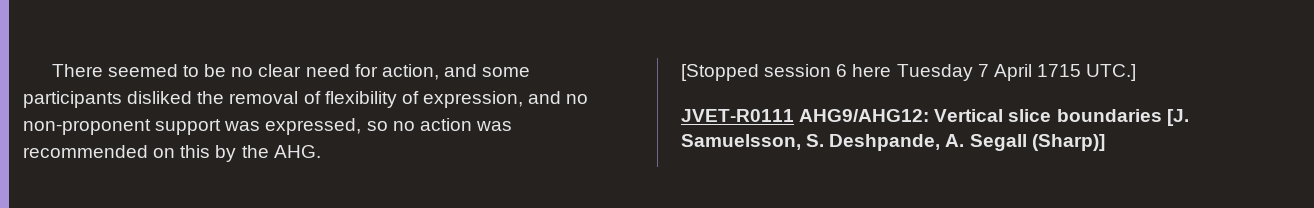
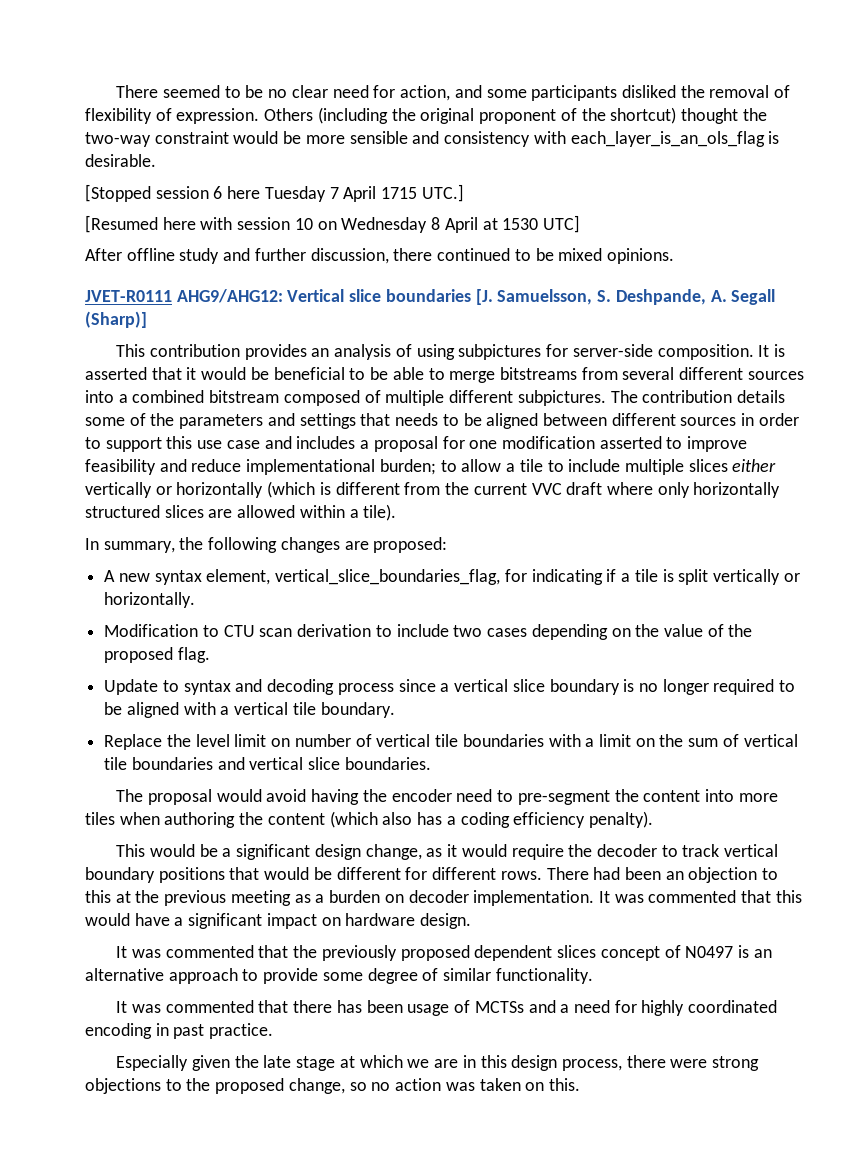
[422,91,589,108] [23,118,512,135] [23,145,321,162] expression, and no non-proponent support was expressed, so no action was recommended on this by the AHG. -> [176,107,767,124] [85,131,780,147] [85,154,156,167] expression. Others (including the original proponent of the shortcut) thought the two-way constraint would be more sensible and consistency with each_layer_is_an_ols_flag is desirable.
(1137, 72) none -> [85,215,580,233] [85,248,674,264] // [Resumed here with session 10 on Wednesday 8 April at 1530 UTC] // After offline study and further discussion, there continued to be mixed opinions.
(1105, 142) none -> [116,344,785,360] [85,367,804,383] [85,390,785,406] [85,413,799,429] [85,436,748,452] [85,459,777,475] [85,481,781,498] [85,504,397,521] [85,537,448,553] [104,569,800,585] [104,592,196,608] [104,624,753,640] [104,647,210,663] [104,679,796,695] [104,702,395,718] [104,734,798,750] [104,757,431,770] [116,789,778,805] [85,811,653,828] [116,844,779,860] [85,867,779,883] [85,890,802,906] [85,913,472,929] [116,945,772,961] [85,968,593,984] [116,1000,778,1016] [85,1023,274,1039] [116,1055,760,1071] [85,1078,580,1094] // This contribution provides an analysis of using subpictures for server-side composition. It is asserted that it would be beneficial to be able to merge bitstreams from several different sources into a combined bitstream composed of multiple different subpictures. The contribution details some of the parameters and settings that needs to be aligned between different sources in order to support this use case and includes a proposal for one modification asserted to improve feasibility and reduce implementational burden; to allow a tile to include multiple slices either vertically or horizontally (which is different from the current VVC draft where only horizontally structured slices are allowed within a tile). // In summary, the following changes are proposed: // A new syntax element, vertical_slice_boundaries_flag, for indicating if a tile is split vertically or horizontally. // Modification to CTU scan derivation to include two cases depending on the value of the proposed flag. // Update to syntax and decoding process since a vertical slice boundary is no longer required to be aligned with a vertical tile boundary. // Replace the level limit on number of vertical tile boundaries with a limit on the sum of vertical tile boundaries and vertical slice boundaries. // The proposal would avoid having the encoder need to pre-segment the content into more tiles when authoring the content (which also has a coding efficiency penalty). // This would be a significant design change, as it would require the decoder to track vertical boundary positions that would be different for different rows. There had been an objection to this at the previous meeting as a burden on decoder implementation. It was commented that this would have a significant impact on hardware design. // It was commented that the previously proposed dependent slices concept of N0497 is an alternative approach to provide some degree of similar functionality. // It was commented that there has been usage of MCTSs and a need for highly coordinated encoding in past practice. // Especially given the late stage at which we are in this design process, there were strong objections to the proposed change, so no action was taken on this.

